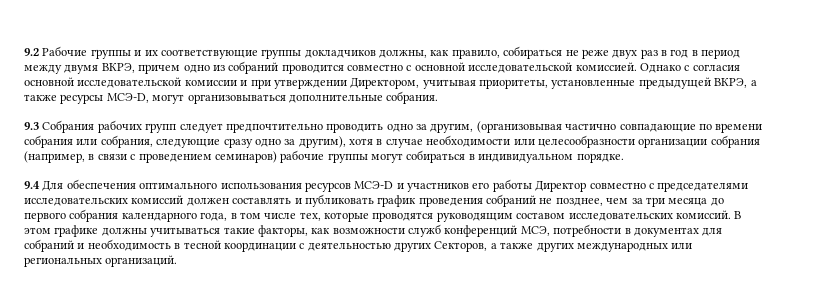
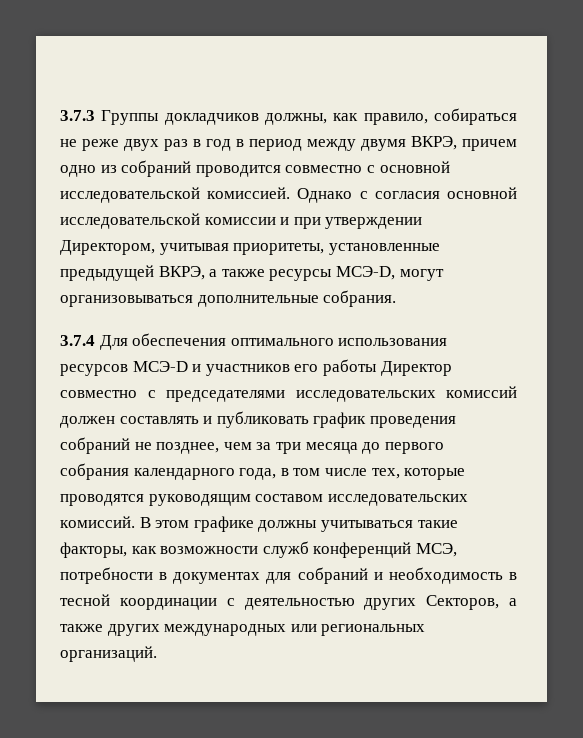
[24,46,302,59] 9.2 Рабочие группы и их соответствующие группы -> [60,110,160,125] 3.7.3 Группы
[24,120,763,133] [24,135,760,148] [24,150,624,163] [24,181,40,189] 9.3 Собрания рабочих групп следует предпочтительно проводить одно за другим, (организовывая частично совпадающие по времени собрания или собрания, следующие сразу одно за другим), хотя в случае необходимости или целесообразности организации собрания (например, в связи с проведением семинаров) рабочие группы могут собираться в индивидуальном порядке. // 9.4 -> [60,335,95,346] 3.7.4

